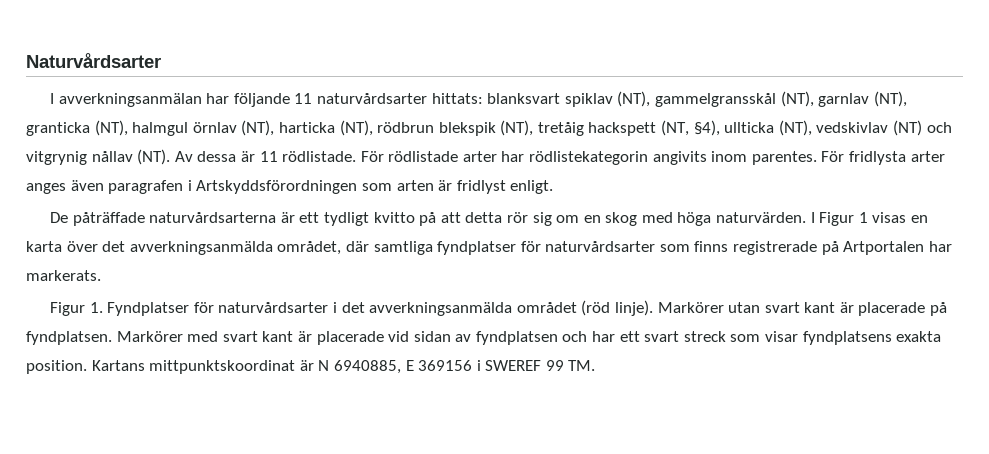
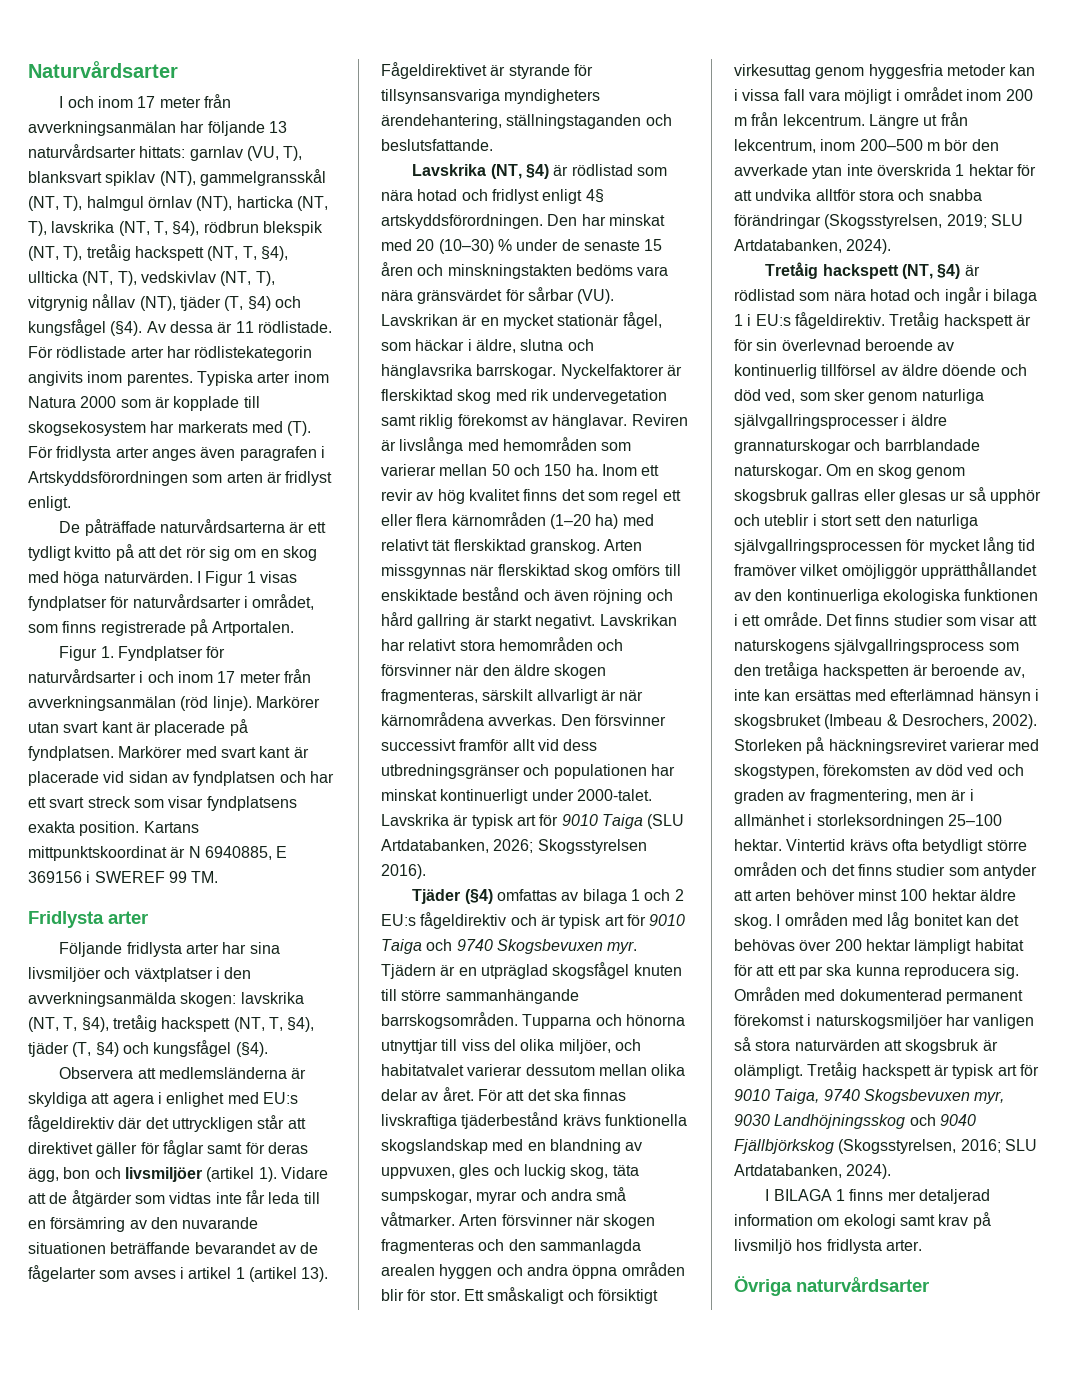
(55, 98) none -> [67,94,231,108] och inom 17 meter från
[294,93,313,104] 11 -> [268,121,287,133] 13
(483, 98) none -> [189,146,303,161] garnlav (VU, T),
[780,91,907,107] [26,120,690,136] (NT), garnlav (NT), granticka (NT), halmgul örnlav (NT), harticka (NT), rödbrun blekspik (NT), tretåig hackspett (NT, -> [28,196,328,211] [28,221,323,236] [28,244,257,261] (NT, T), halmgul örnlav (NT), harticka (NT, T), lavskrika (NT, T, §4), rödbrun blekspik (NT, T), tretåig hackspett (NT, T,
[778,120,952,136] [26,149,171,165] (NT), vedskivlav (NT) och vitgrynig nållav (NT). -> [82,271,275,286] [28,294,301,311] [28,319,143,336] (NT, T), vedskivlav (NT, T), vitgrynig nållav (NT), tjäder (T, §4) och kungsfågel (§4).
(817, 158) none -> [196,371,329,386] [28,396,260,411] [28,421,312,436] Typiska arter inom Natura 2000 som är kopplade till skogsekosystem har markerats med (T).
[465,212,503,223] detta -> [159,546,183,558] det
[911,215,929,223] [26,241,433,255] en karta över det avverkningsanmälda området, där samtliga -> (297, 577) none
(656, 246) none -> [243,594,315,610] i området,
[843,241,952,255] [26,270,101,281] Artportalen har markerats. -> [212,621,295,636] Artportalen.
[341,302,577,316] det avverkningsanmälda området -> [147,669,311,683] [28,696,176,711] och inom 17 meter från avverkningsanmälan
(596, 365) none -> [28,911,148,928] [59,942,280,957] [28,967,252,982] [28,992,304,1007] [28,1015,315,1032] [28,1040,268,1057] [59,1067,307,1079] [28,1092,298,1107] [28,1115,306,1132] [28,1140,308,1157] [28,1167,328,1182] [28,1190,320,1207] [28,1217,259,1232] [28,1242,319,1254] [28,1265,329,1282] [381,62,593,79] [381,89,601,104] [381,114,672,129] [381,139,493,151] [412,164,667,179] [381,189,604,204] [381,214,665,229] [381,239,663,254] [381,262,669,279] [381,287,615,304] [381,312,662,329] [381,339,594,353] [381,364,682,379] [381,389,668,404] [381,414,688,429] [381,437,632,454] [381,464,660,476] [381,489,681,504] [381,512,654,529] [381,539,643,554] [381,564,681,579] [381,587,673,604] [381,612,677,629] [381,637,624,651] [381,664,607,679] [381,689,644,704] [381,712,666,726] [381,739,598,751] [381,764,675,779] [381,789,652,804] [381,814,685,829] [381,839,647,854] [381,864,426,879] [412,889,684,904] [381,912,686,929] [381,939,638,954] [381,962,682,979] [381,989,579,1004] [381,1012,685,1029] [381,1039,641,1054] [381,1064,686,1076] [381,1087,627,1101] [381,1112,687,1129] [381,1139,643,1154] [381,1164,639,1179] [381,1187,627,1204] [381,1212,656,1229] [381,1239,641,1254] [381,1262,685,1279] [381,1287,658,1304] [734,64,1036,79] [734,87,1033,104] [734,112,968,129] [734,139,999,153] [734,164,1036,179] [734,189,982,201] [734,214,1023,229] [734,239,892,254] [765,262,980,279] [734,287,1038,304] [734,312,1031,329] [734,339,955,351] [734,364,1027,379] [734,389,984,404] [734,414,947,429] [734,439,980,454] [734,464,966,479] [734,487,1041,504] [734,514,978,529] [734,537,1036,554] [734,562,1037,579] [734,589,1039,604] [734,612,1037,626] [734,639,1019,654] [734,662,1025,679] [734,689,1039,704] [734,714,1038,729] [734,737,1040,754] [734,764,1024,779] [734,789,974,804] [734,814,1002,829] [734,839,1027,854] [734,862,1037,879] [734,889,1016,901] [734,912,1020,929] [734,939,1024,954] [734,964,1020,979] [734,987,1023,1004] [734,1014,1035,1029] [734,1037,998,1054] [734,1062,1039,1079] [734,1089,1005,1104] [734,1114,976,1129] [734,1139,1037,1154] [734,1164,892,1179] [765,1189,990,1204] [734,1212,991,1229] [734,1239,922,1254] [734,1276,929,1296] // Fridlysta arter // Följande fridlysta arter har sina livsmiljöer och växtplatser i den avverkningsanmälda skogen: lavskrika (NT, T, §4), tretåig hackspett (NT, T, §4), tjäder (T, §4) och kungsfågel (§4). // Observera att medlemsländerna är skyldiga att agera i enlighet med EU:s fågeldirektiv där det uttryckligen står att direktivet gäller för fåglar samt för deras ägg, bon och livsmiljöer (artikel 1). Vidare att de åtgärder som vidtas inte får leda till en försämring av den nuvarande situationen beträffande bevarandet av de fågelarter som avses i artikel 1 (artikel 13). Fågeldirektivet är styrande för tillsynsansvariga myndigheters ärendehantering, ställningstaganden och beslutsfattande. // Lavskrika (NT, §4) är rödlistad som nära hotad och fridlyst enligt 4§ artskyddsförordningen. Den har minskat med 20 (10–30) % under de senaste 15 åren och minskningstakten bedöms vara nära gränsvärdet för sårbar (VU). Lavskrikan är en mycket stationär fågel, som häckar i äldre, slutna och hänglavsrika barrskogar. Nyckelfaktorer är flerskiktad skog med rik undervegetation samt riklig förekomst av hänglavar. Reviren är livslånga med hemområden som varierar mellan 50 och 150 ha. Inom ett revir av hög kvalitet finns det som regel ett eller flera kärnområden (1–20 ha) med relativt tät flerskiktad granskog. Arten missgynnas när flerskiktad skog omförs till enskiktade bestånd och även röjning och hård gallring är starkt negativt. Lavskrikan har relativt stora hemområden och försvinner när den äldre skogen fragmenteras, särskilt allvarligt är när kärnområdena avverkas. Den försvinner successivt framför allt vid dess utbredningsgränser och populationen har minskat kontinuerligt under 2000-talet. Lavskrika är typisk art för 9010 Taiga (SLU Artdatabanken, 2026; Skogsstyrelsen 2016). // Tjäder (§4) omfattas av bilaga 1 och 2 EU:s fågeldirektiv och är typisk art för 9010 Taiga och 9740 Skogsbevuxen myr. Tjädern är en utpräglad skogsfågel knuten till större sammanhängande barrskogsområden. Tupparna och hönorna utnyttjar till viss del olika miljöer, och habitatvalet varierar dessutom mellan olika delar av året. För att det ska finnas livskraftiga tjäderbestånd krävs funktionella skogslandskap med en blandning av uppvuxen, gles och luckig skog, täta sumpskogar, myrar och andra små våtmarker. Arten försvinner när skogen fragmenteras och den sammanlagda arealen hyggen och andra öppna områden blir för stor. Ett småskaligt och försiktigt virkesuttag genom hyggesfria metoder kan i vissa fall vara möjligt i området inom 200 m från lekcentrum. Längre ut från lekcentrum, inom 200–500 m bör den avverkade ytan inte överskrida 1 hektar för att undvika alltför stora och snabba förändringar (Skogsstyrelsen, 2019; SLU Artdatabanken, 2024). // Tretåig hackspett (NT, §4) är rödlistad som nära hotad och ingår i bilaga 1 i EU:s fågeldirektiv. Tretåig hackspett är för sin överlevnad beroende av kontinuerlig tillförsel av äldre döende och död ved, som sker genom naturliga självgallringsprocesser i äldre grannaturskogar och barrblandade naturskogar. Om en skog genom skogsbruk gallras eller glesas ur så upphör och uteblir i stort sett den naturliga självgallringsprocessen för mycket lång tid framöver vilket omöjliggör upprätthållandet av den kontinuerliga ekologiska funktionen i ett område. Det finns studier som visar att naturskogens självgallringsprocess som den tretåiga hackspetten är beroende av, inte kan ersättas med efterlämnad hänsyn i skogsbruket (Imbeau & Desrochers, 2002). Storleken på häckningsreviret varierar med skogstypen, förekomsten av död ved och graden av fragmentering, men är i allmänhet i storleksordningen 25–100 hektar. Vintertid krävs ofta betydligt större områden och det finns studier som antyder att arten behöver minst 100 hektar äldre skog. I områden med låg bonitet kan det behövas över 200 hektar lämpligt habitat för att ett par ska kunna reproducera sig. Områden med dokumenterad permanent förekomst i naturskogsmiljöer har vanligen så stora naturvärden att skogsbruk är olämpligt. Tretåig hackspett är typisk art för 9010 Taiga, 9740 Skogsbevuxen myr, 9030 Landhöjningsskog och 9040 Fjällbjörkskog (Skogsstyrelsen, 2016; SLU Artdatabanken, 2024). // I BILAGA 1 finns mer detaljerad information om ekologi samt krav på livsmiljö hos fridlysta arter. // Övriga naturvårdsarter

